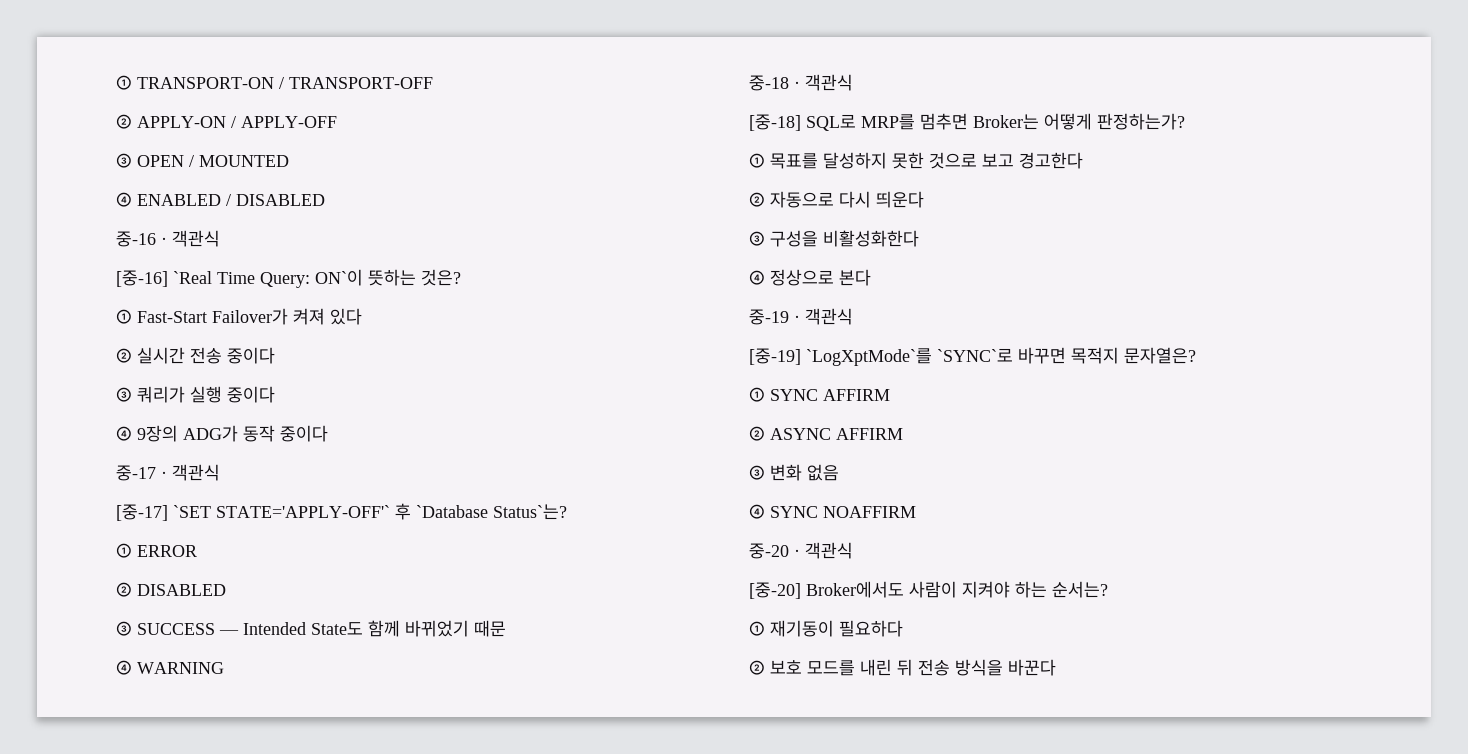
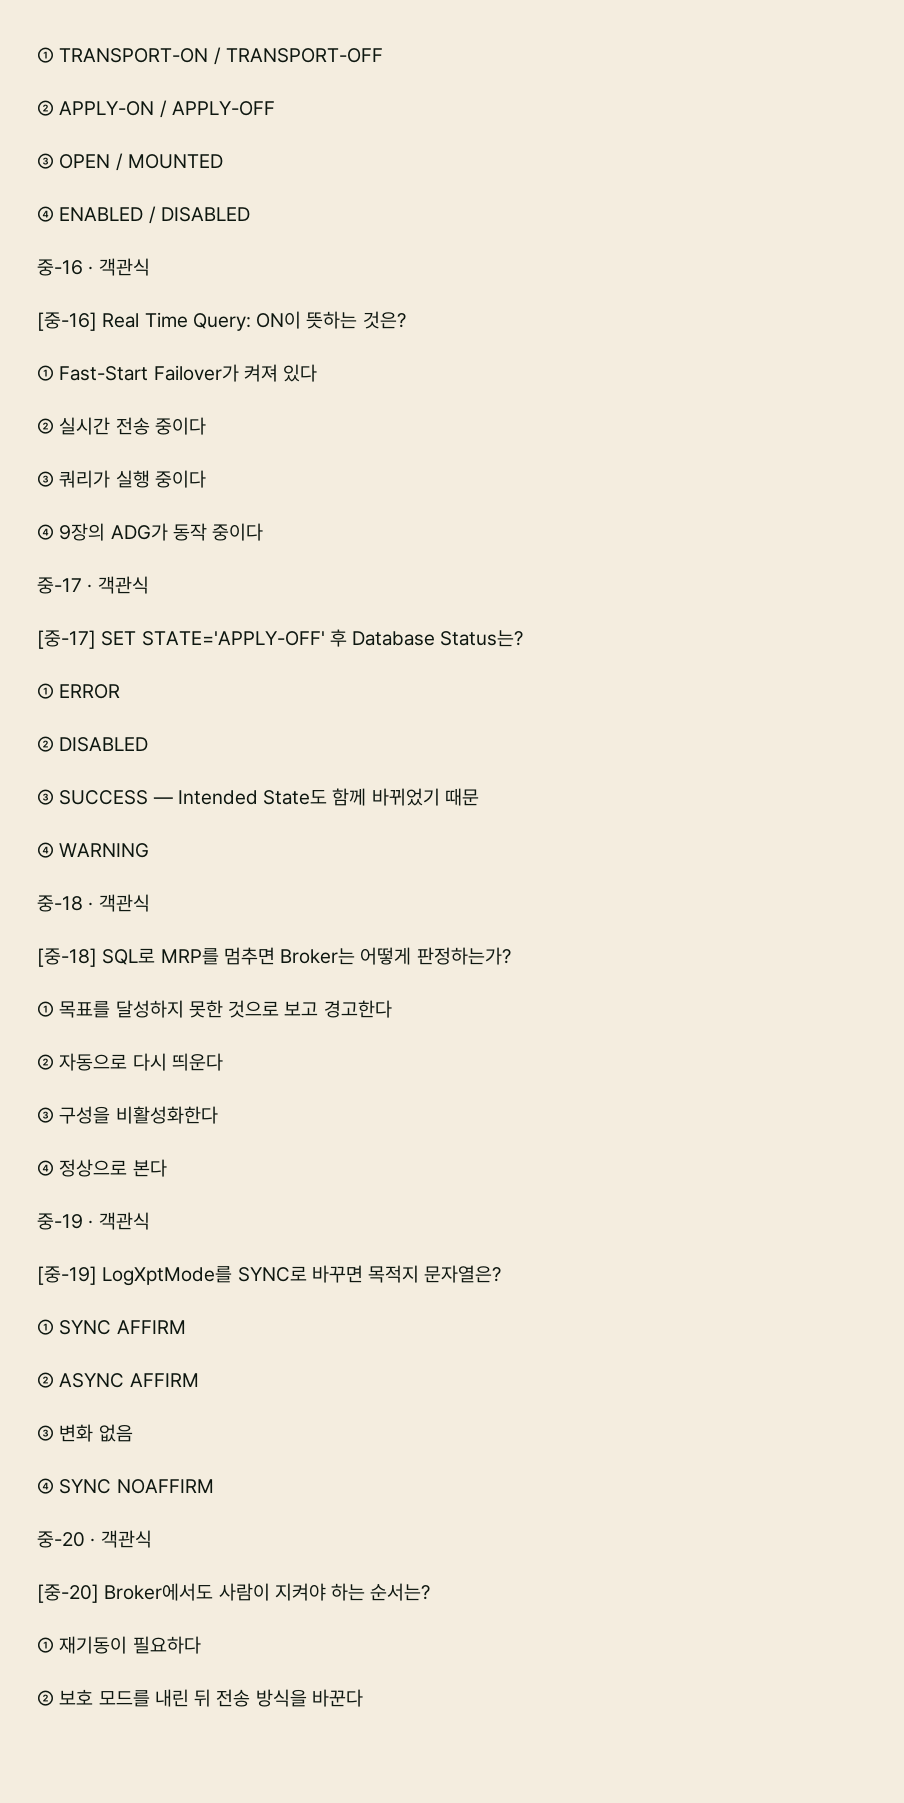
[173,271,212,284] `Real -> [102,313,140,328] Real
[315,269,363,286] ON`이 -> [256,311,302,329] ON이
[173,503,567,520] `SET STATE='APPLY-OFF'` 후 `Database Status`는? -> [101,629,524,647] SET STATE='APPLY-OFF' 후 Database Status는?
[806,348,1013,366] `LogXptMode`를 `SYNC`로 -> [102,1266,307,1286] LogXptMode를 SYNC로

